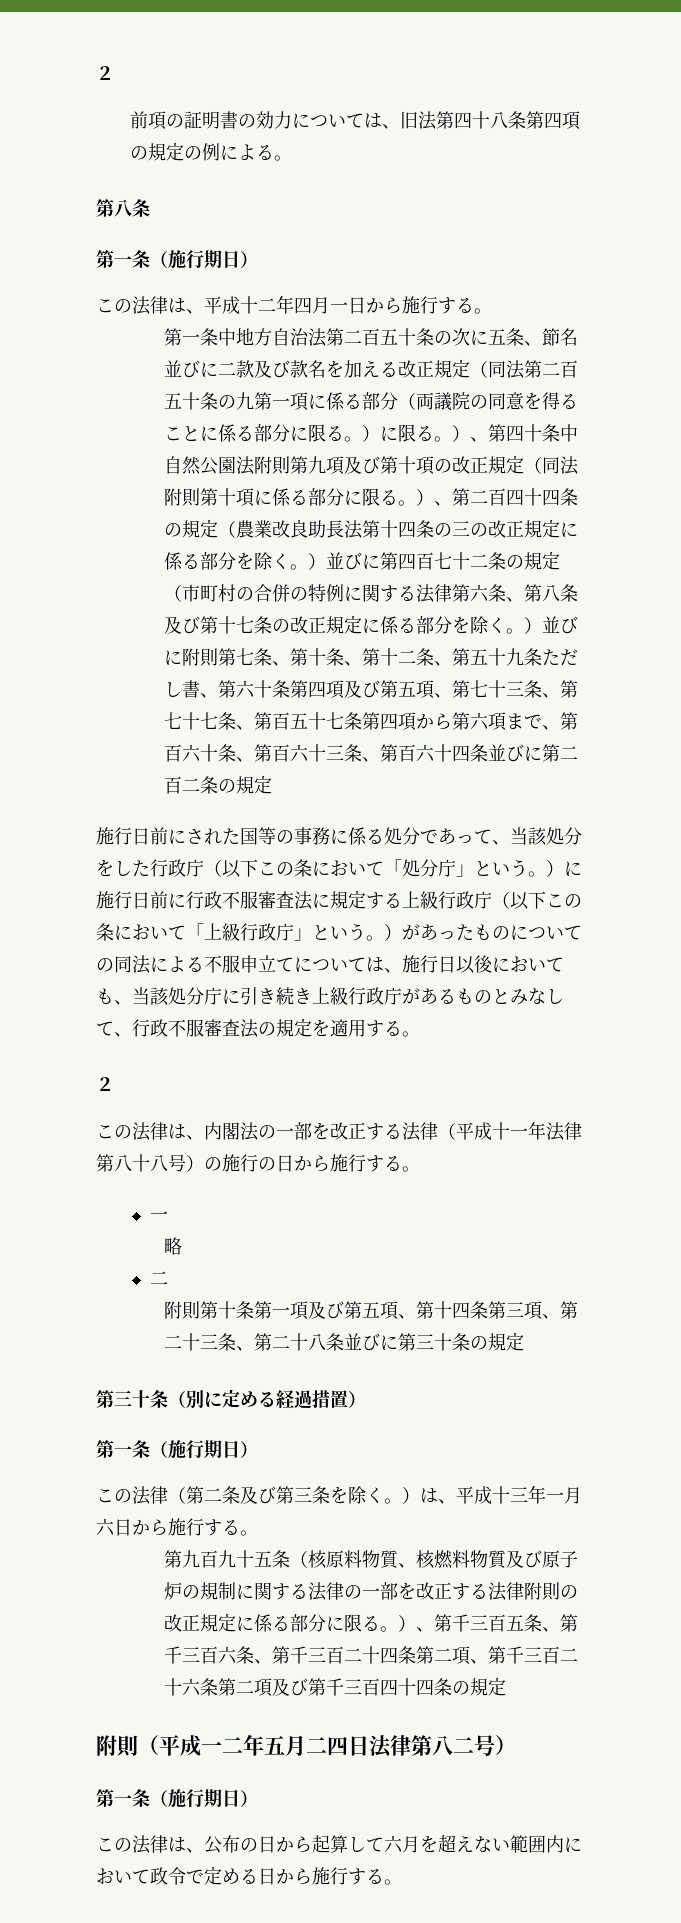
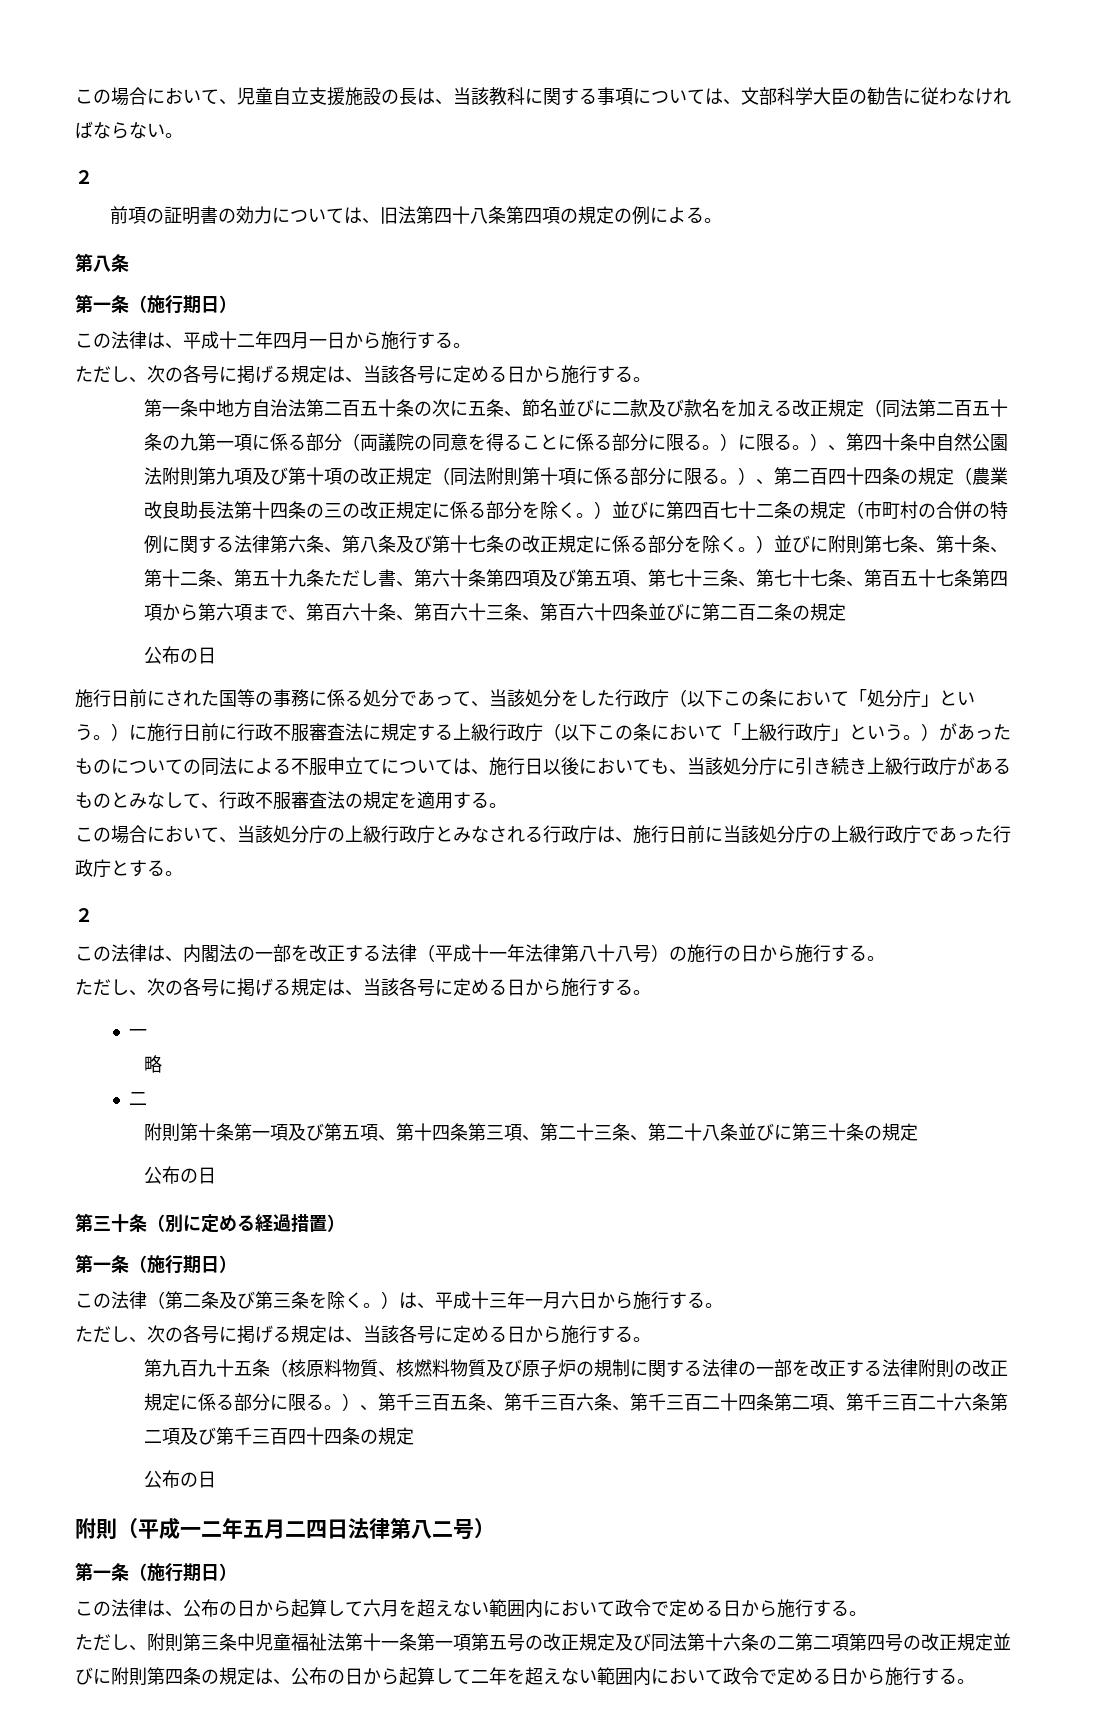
(96, 73) none -> [75,87,1011,106] [75,121,183,139] この場合において、児童自立支援施設の長は、当該教科に関する事項については、文部科学大臣の勧告に従わなければならない。 //
(492, 311) none -> [75,365,651,384] // ただし、次の各号に掲げる規定は、当該各号に定める日から施行する。
(272, 784) none -> [144,646,217,664] // 公布の日
(420, 1034) none -> [75,825,1011,844] [75,859,183,877] // この場合において、当該処分庁の上級行政庁とみなされる行政庁は、施行日前に当該処分庁の上級行政庁であった行政庁とする。
(420, 1169) none -> [75,978,651,997] // ただし、次の各号に掲げる規定は、当該各号に定める日から施行する。
(524, 1341) none -> [144,1166,217,1184] // 公布の日
(258, 1533) none -> [75,1325,651,1344] // ただし、次の各号に掲げる規定は、当該各号に定める日から施行する。
(506, 1686) none -> [144,1470,217,1488] // 公布の日
(402, 1882) none -> [75,1633,1011,1652] [75,1667,975,1686] // ただし、附則第三条中児童福祉法第十一条第一項第五号の改正規定及び同法第十六条の二第二項第四号の改正規定並びに附則第四条の規定は、公布の日から起算して二年を超えない範囲内において政令で定める日から施行する。

